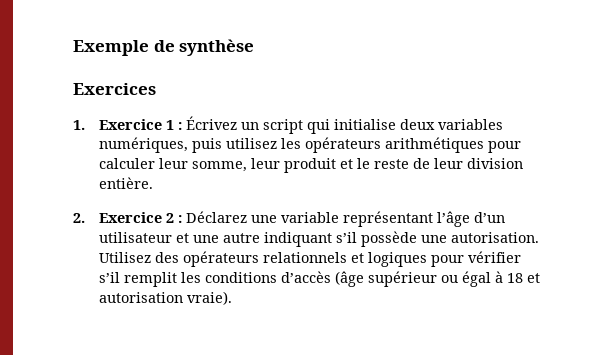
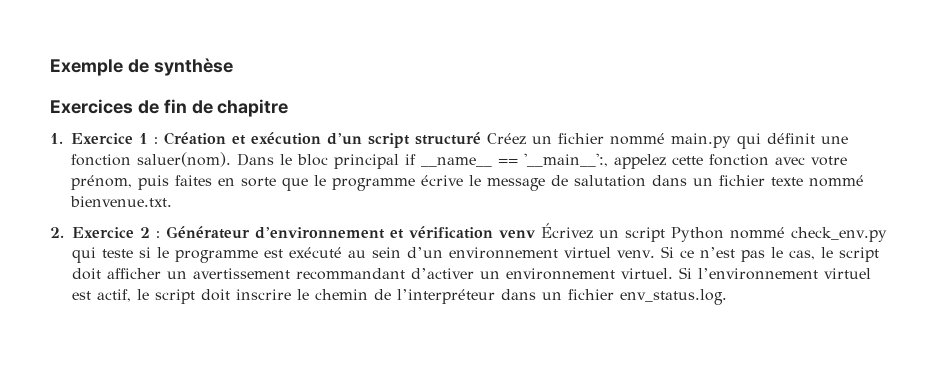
(156, 89) none -> [137,99,289,117] de fin de chapitre
[185,116,503,134] [98,137,521,153] [98,158,523,173] [98,177,153,189] [73,211,505,227] [98,231,539,247] [98,251,521,267] [98,271,540,287] [98,291,232,305] Écrivez un script qui initialise deux variables numériques, puis utilisez les opérateurs arithmétiques pour calculer leur somme, leur produit et le reste de leur division entière. // 2. Exercice 2 : Déclarez une variable représentant l’âge d’un utilisateur et une autre indiquant s’il possède une autorisation. Utilisez des opérateurs relationnels et logiques pour vérifier s’il remplit les conditions d’accès (âge supérieur ou égal à 18 et autorisation vraie). -> [164,132,848,149] [71,152,847,169] [71,175,864,191] [70,196,172,207] [50,223,887,242] [72,246,879,263] [72,267,871,280] [72,289,727,305] Création et exécution d’un script structuré Créez un fichier nommé main.py qui définit une fonction saluer(nom). Dans le bloc principal if __name__ == '__main__':, appelez cette fonction avec votre prénom, puis faites en sorte que le programme écrive le message de salutation dans un fichier texte nommé bienvenue.txt. // 2. Exercice 2 : Générateur d’environnement et vérification venv Écrivez un script Python nommé check_env.py qui teste si le programme est exécuté au sein d’un environnement virtuel venv. Si ce n’est pas le cas, le script doit afficher un avertissement recommandant d’activer un environnement virtuel. Si l’environnement virtuel est actif, le script doit inscrire le chemin de l’interpréteur dans un fichier env_status.log.

